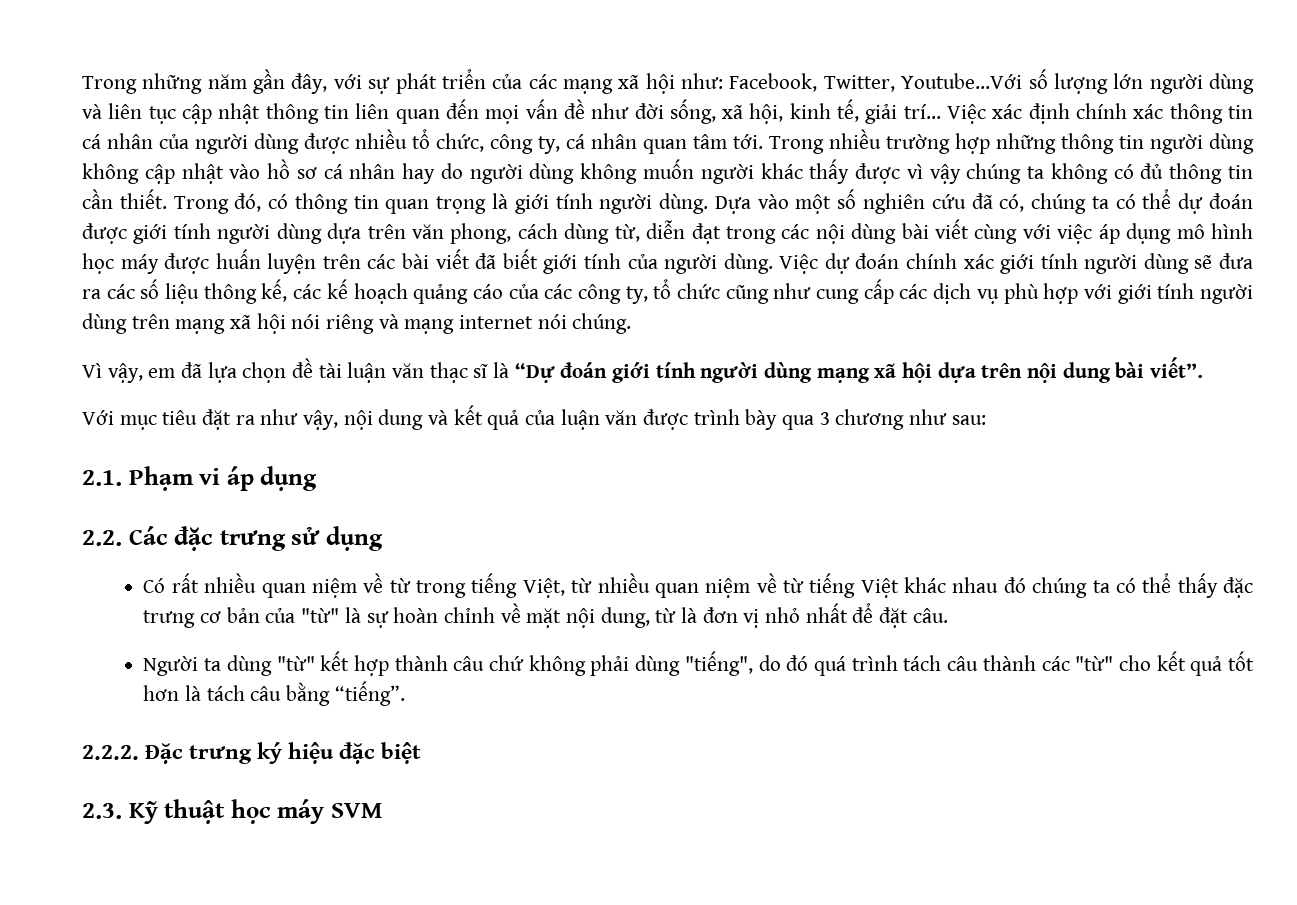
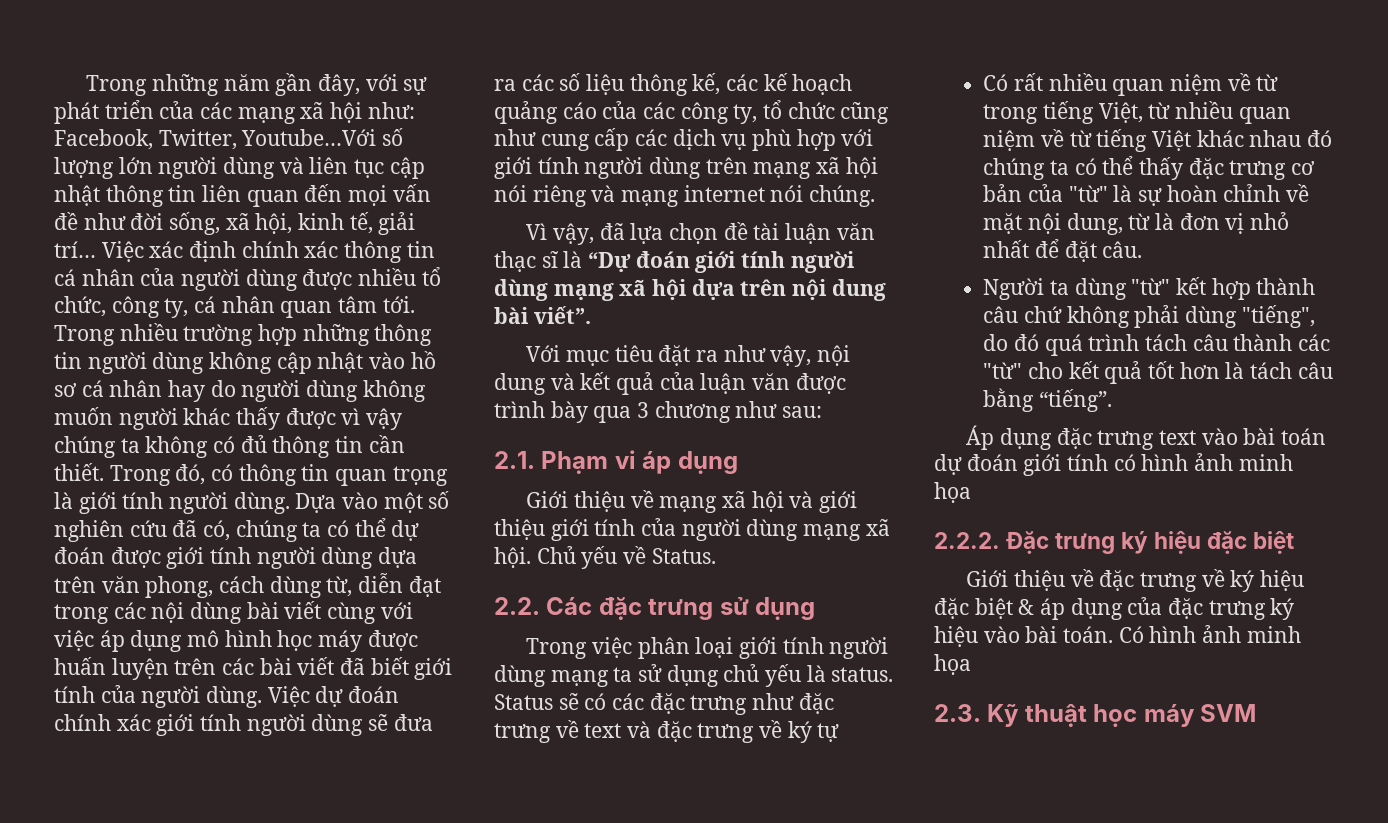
[148,368,176,378] em -> (594, 234) none
(318, 478) none -> [526,490,858,513] [494,518,890,541] [494,546,716,569] // Giới thiệu về mạng xã hội và giới thiệu giới tính của người dùng mạng xã hội. Chủ yếu về Status.
(384, 538) none -> [526,637,889,659] [494,664,894,687] [494,693,834,715] [494,720,840,743] // Trong việc phân loại giới tính người dùng mạng ta sử dụng chủ yếu là status. Status sẽ có các đặc trưng như đặc trưng về text và đặc trưng về ký tự
(405, 693) none -> [966,425,1327,450] [934,453,1293,476] [934,482,971,503] // Áp dụng đặc trưng text vào bài toán dự đoán giới tính có hình ảnh minh họa
(422, 753) none -> [966,569,1305,592] [934,597,1295,620] [934,625,1301,647] [934,654,971,675] // Giới thiệu về đặc trưng về ký hiệu đặc biệt & áp dụng của đặc trưng ký hiệu vào bài toán. Có hình ảnh minh họa

